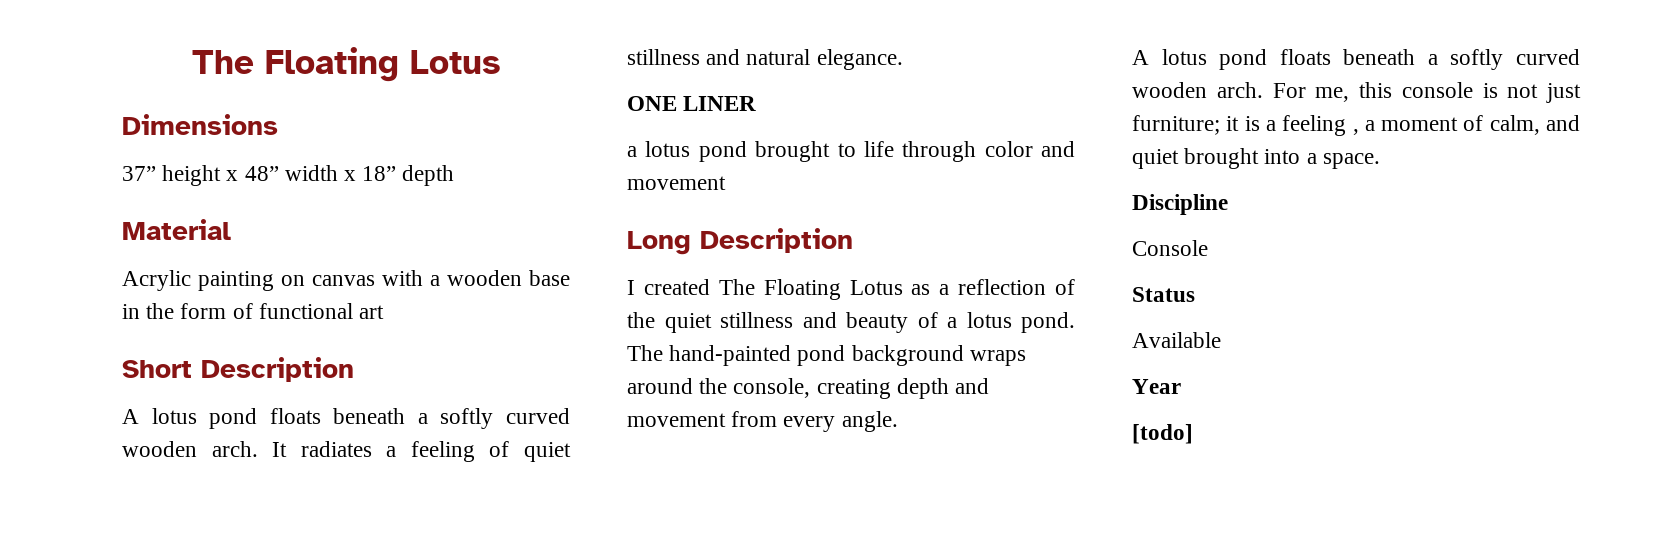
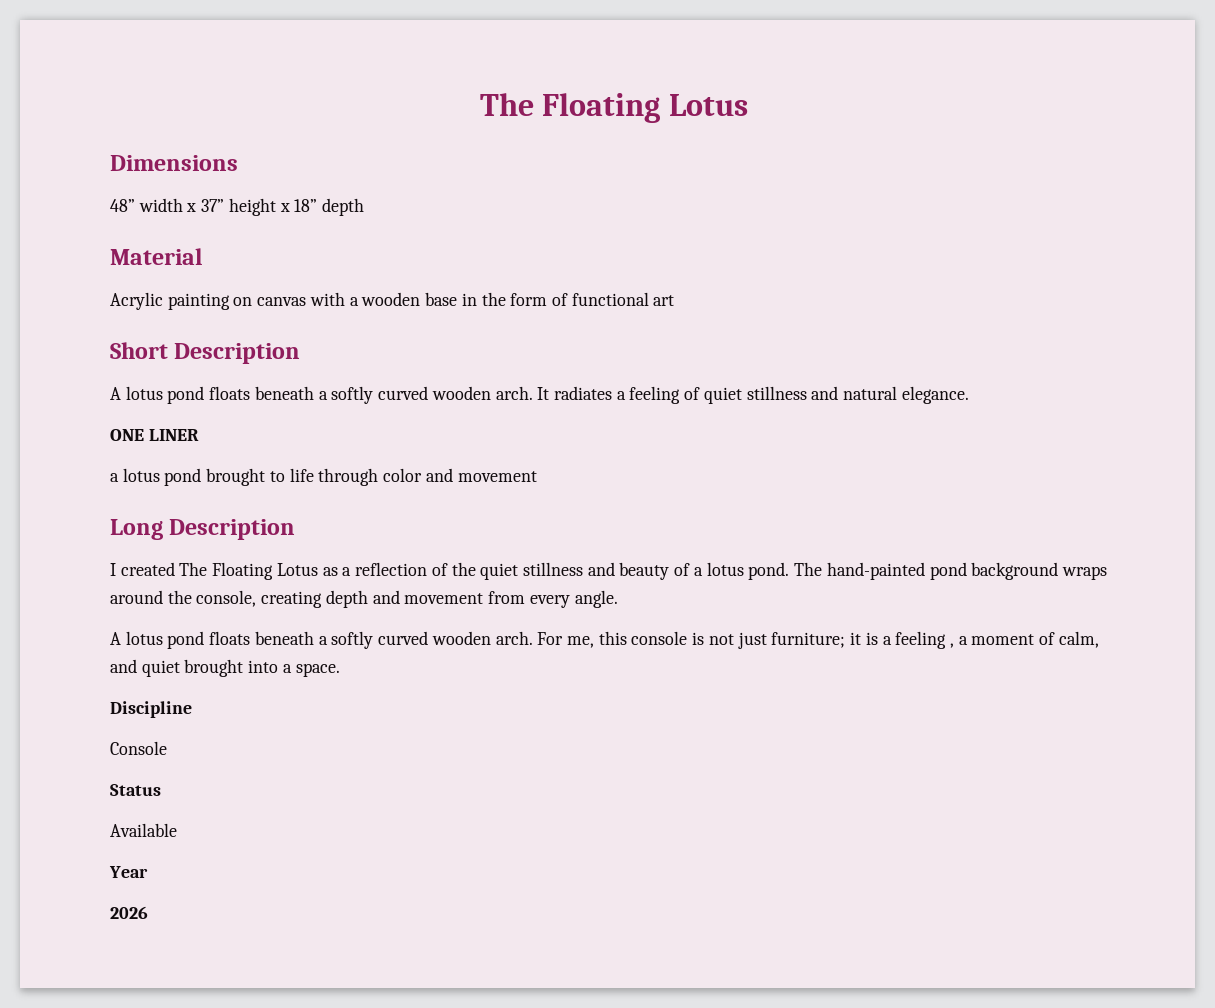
[122,165,338,186] 37” height x 48” width -> [110,198,276,216] 48” width x 37” height
[1132,424,1193,444] [todo] -> [110,906,148,919] 2026

